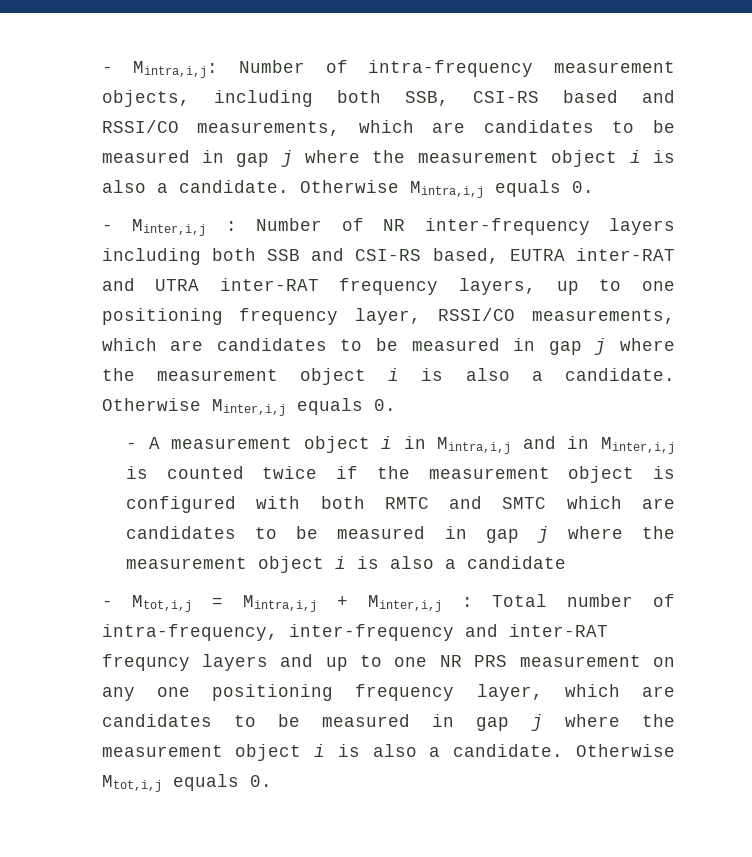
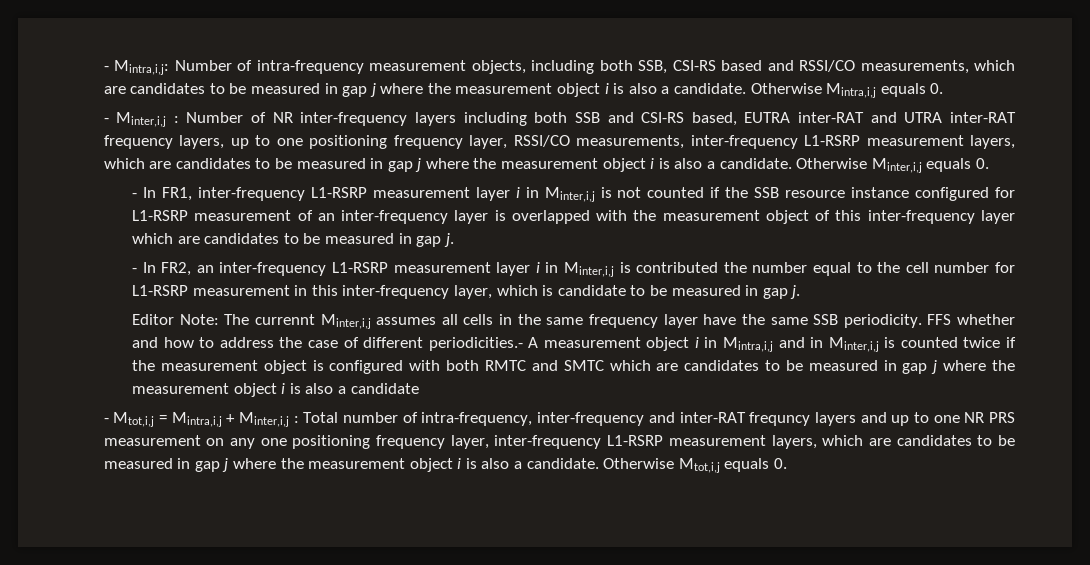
(676, 316) none -> [690,135,1015,149] inter-frequency L1-RSRP measurement layers,
(138, 445) none -> [143,187,1015,202] [132,210,1016,224] [132,233,454,247] [132,262,1016,277] [132,285,801,299] [132,314,1016,329] [132,337,523,351] In FR1, inter-frequency L1-RSRP measurement layer i in Minter,i,j is not counted if the SSB resource instance configured for L1-RSRP measurement of an inter-frequency layer is overlapped with the measurement object of this inter-frequency layer which are candidates to be measured in gap j. // - In FR2, an inter-frequency L1-RSRP measurement layer i in Minter,i,j is contributed the number equal to the cell number for L1-RSRP measurement in this inter-frequency layer, which is candidate to be measured in gap j. // Editor Note: The currennt Minter,i,j assumes all cells in the same frequency layer have the same SSB periodicity. FFS whether and how to address the case of different periodicities.-
(543, 692) none -> [494,435,817,449] inter-frequency L1-RSRP measurement layers,

